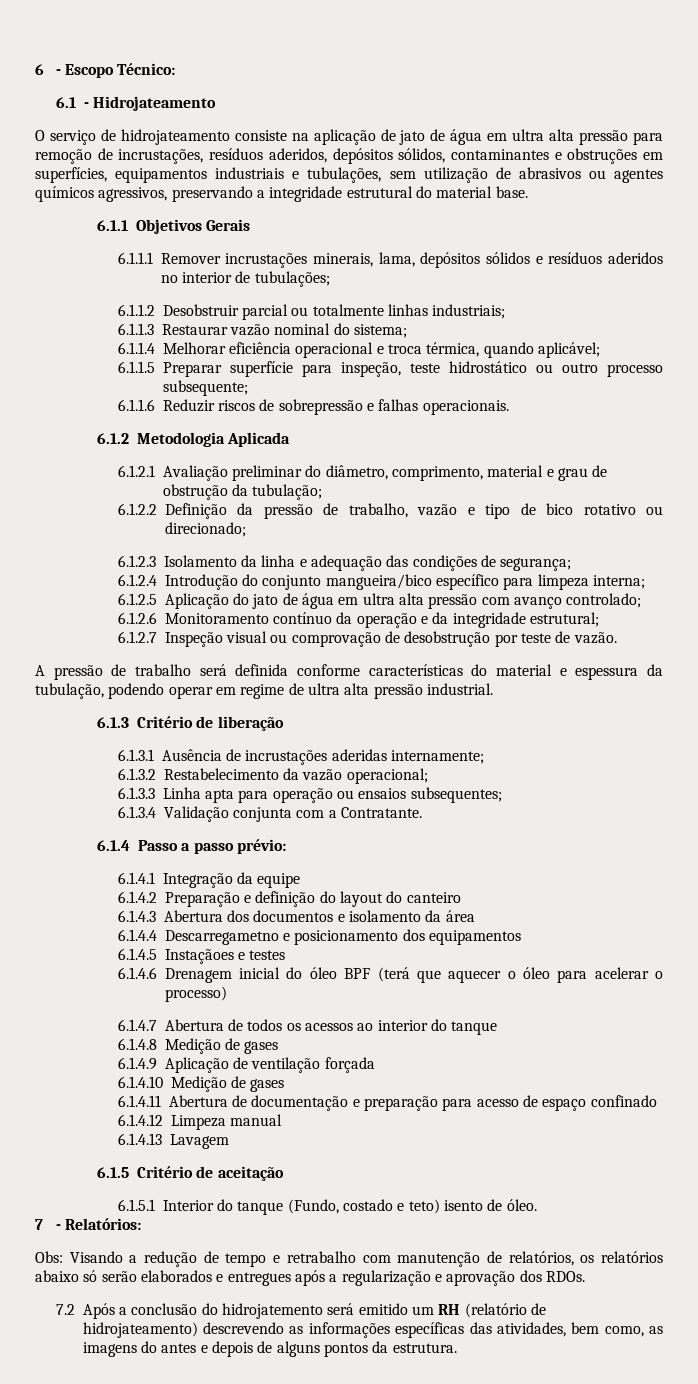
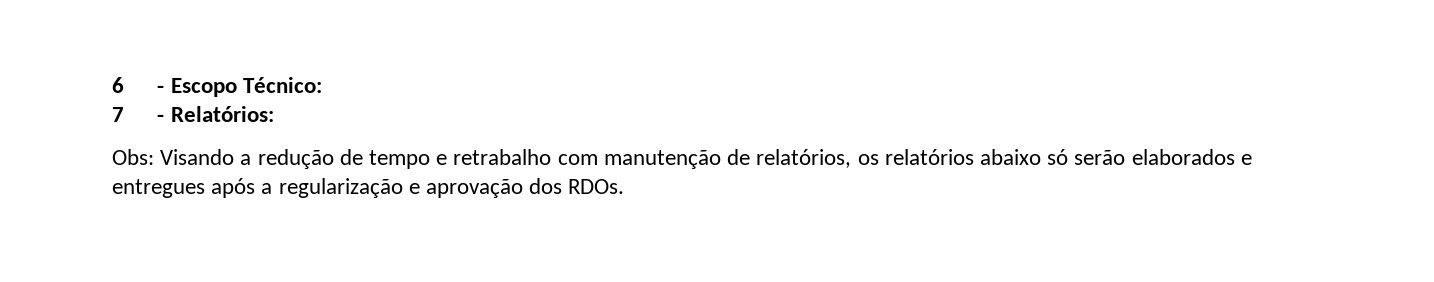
[55,96,217,111] [35,129,664,145] [35,148,664,164] [35,167,664,183] [35,186,528,202] [97,219,251,234] [117,252,663,268] [160,271,330,287] [117,304,506,320] [117,323,408,338] [117,342,600,358] [117,361,663,377] [162,380,248,396] [117,399,509,415] [97,432,291,447] [117,465,608,481] [162,484,323,500] [117,503,663,519] [164,522,246,537] [117,555,572,571] [117,574,645,590] [117,593,642,609] [117,612,599,628] [117,631,617,647] [35,664,663,680] [35,683,493,699] [97,716,284,731] [117,749,485,765] [117,768,428,784] [117,787,502,803] [117,806,423,822] [97,839,287,854] [117,872,301,888] [117,891,461,907] [117,910,475,922] [117,929,522,945] [117,948,286,964] [117,967,663,983] [164,986,227,1002] [117,1019,498,1035] [117,1038,279,1054] [117,1057,375,1073] [117,1076,285,1092] [117,1095,657,1111] [117,1114,283,1130] [117,1133,229,1149] [97,1166,284,1181] [117,1199,537,1215] // 6.1 - Hidrojateamento // O serviço de hidrojateamento consiste na aplicação de jato de água em ultra alta pressão para remoção de incrustações, resíduos aderidos, depósitos sólidos, contaminantes e obstruções em superfícies, equipamentos industriais e tubulações, sem utilização de abrasivos ou agentes químicos agressivos, preservando a integridade estrutural do material base. // 6.1.1 Objetivos Gerais // 6.1.1.1 Remover incrustações minerais, lama, depósitos sólidos e resíduos aderidos no interior de tubulações; // 6.1.1.2 Desobstruir parcial ou totalmente linhas industriais; // 6.1.1.3 Restaurar vazão nominal do sistema; // 6.1.1.4 Melhorar eficiência operacional e troca térmica, quando aplicável; // 6.1.1.5 Preparar superfície para inspeção, teste hidrostático ou outro processo subsequente; // 6.1.1.6 Reduzir riscos de sobrepressão e falhas operacionais. // 6.1.2 Metodologia Aplicada // 6.1.2.1 Avaliação preliminar do diâmetro, comprimento, material e grau de obstrução da tubulação; // 6.1.2.2 Definição da pressão de trabalho, vazão e tipo de bico rotativo ou direcionado; // 6.1.2.3 Isolamento da linha e adequação das condições de segurança; // 6.1.2.4 Introdução do conjunto mangueira/bico específico para limpeza interna; // 6.1.2.5 Aplicação do jato de água em ultra alta pressão com avanço controlado; // 6.1.2.6 Monitoramento contínuo da operação e da integridade estrutural; // 6.1.2.7 Inspeção visual ou comprovação de desobstrução por teste de vazão. // A pressão de trabalho será definida conforme características do material e espessura da tubulação, podendo operar em regime de ultra alta pressão industrial. // 6.1.3 Critério de liberação // 6.1.3.1 Ausência de incrustações aderidas internamente; // 6.1.3.2 Restabelecimento da vazão operacional; // 6.1.3.3 Linha apta para operação ou ensaios subsequentes; // 6.1.3.4 Validação conjunta com a Contratante. // 6.1.4 Passo a passo prévio: // 6.1.4.1 Integração da equipe // 6.1.4.2 Preparação e definição do layout do canteiro // 6.1.4.3 Abertura dos documentos e isolamento da área // 6.1.4.4 Descarregametno e posicionamento dos equipamentos // 6.1.4.5 Instaçãoes e testes // 6.1.4.6 Drenagem inicial do óleo BPF (terá que aquecer o óleo para acelerar o processo) // 6.1.4.7 Abertura de todos os acessos ao interior do tanque // 6.1.4.8 Medição de gases // 6.1.4.9 Aplicação de ventilação forçada // 6.1.4.10 Medição de gases // 6.1.4.11 Abertura de documentação e preparação para acesso de espaço confinado // 6.1.4.12 Limpeza manual // 6.1.4.13 Lavagem // 6.1.5 Critério de aceitação // 6.1.5.1 Interior do tanque (Fundo, costado e teto) isento de óleo. -> (322, 85) none
[55,1303,546,1319] [82,1322,663,1338] [82,1341,457,1357] // 7.2 Após a conclusão do hidrojatemento será emitido um RH (relatório de hidrojateamento) descrevendo as informações específicas das atividades, bem como, as imagens do antes e depois de alguns pontos da estrutura. -> (625, 186) none

